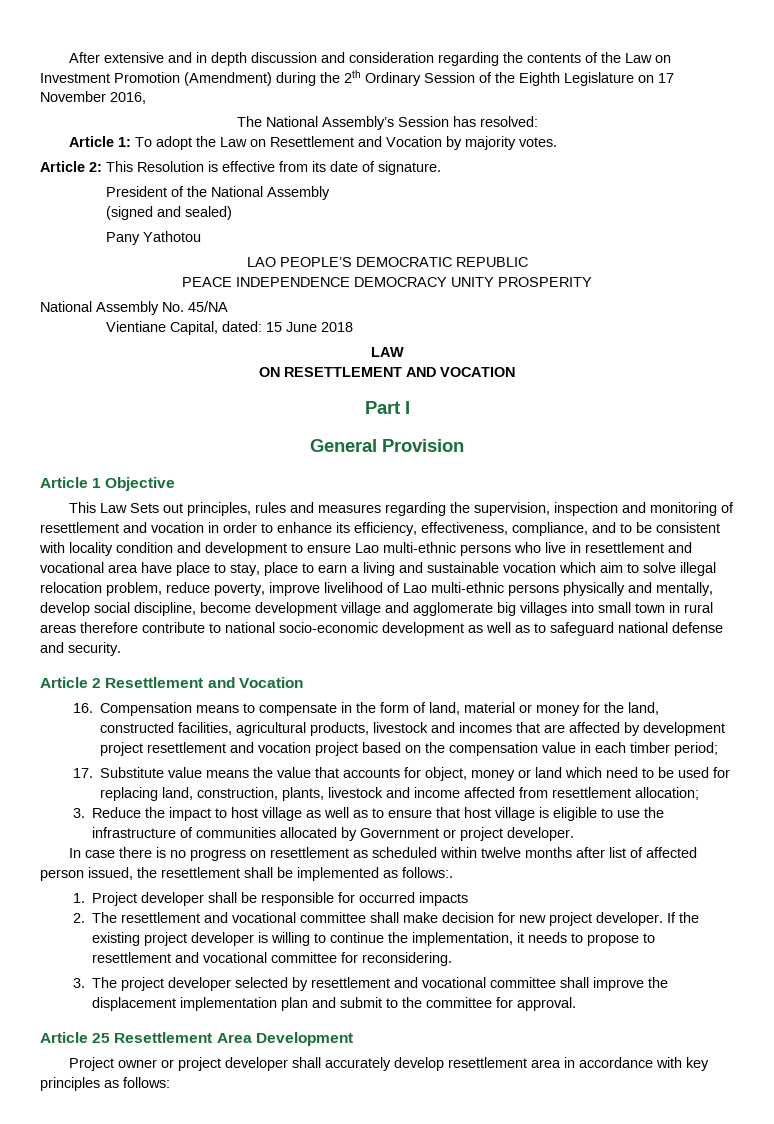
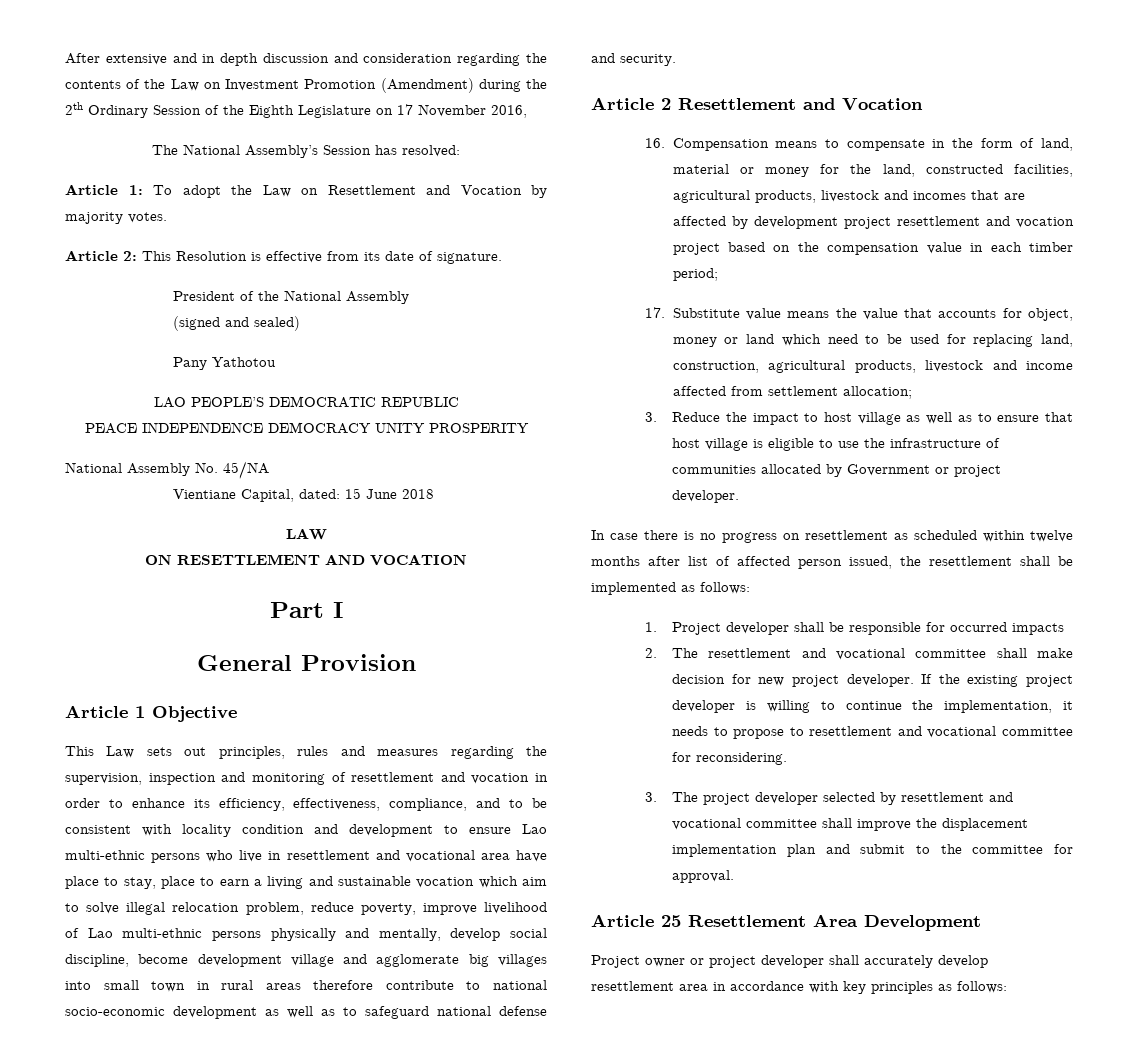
[130,503,160,513] Sets -> [146,747,172,756] sets
[282,787,325,801] plants, -> [768,360,916,373] agricultural products,
[552,787,632,798] resettlement -> [767,386,838,396] settlement
[402,867,453,878] follows:. -> [700,582,750,594] follows:

